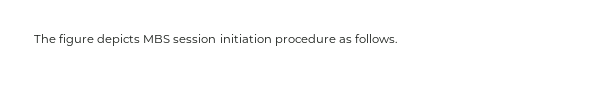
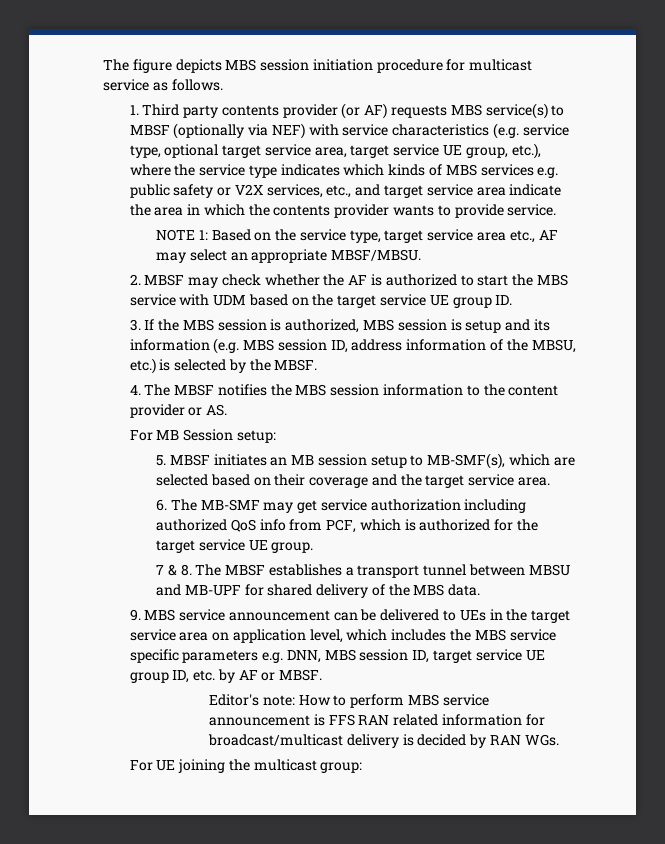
(336, 40) none -> [446,59,533,71] [103,79,149,91] for multicast service
(397, 38) none -> [129,103,565,119] [129,123,569,139] [129,143,541,159] [129,164,559,178] [129,184,562,198] [129,204,557,218] [155,229,558,243] [155,249,422,263] [129,274,568,288] [129,294,513,308] [129,319,550,333] [129,338,576,354] [129,358,318,374] [129,384,559,396] [129,404,228,418] [129,429,276,443] [155,453,575,469] [155,474,551,488] [155,499,527,513] [155,519,539,533] [155,539,314,553] [155,564,570,578] [155,584,481,598] [129,609,571,623] [129,629,556,643] [129,649,545,663] [129,669,323,683] [208,694,489,708] [208,714,545,726] [207,734,559,748] [129,759,363,773] // 1. Third party contents provider (or AF) requests MBS service(s) to MBSF (optionally via NEF) with service characteristics (e.g. service type, optional target service area, target service UE group, etc.), where the service type indicates which kinds of MBS services e.g. public safety or V2X services, etc., and target service area indicate the area in which the contents provider wants to provide service. // NOTE 1: Based on the service type, target service area etc., AF may select an appropriate MBSF/MBSU. // 2. MBSF may check whether the AF is authorized to start the MBS service with UDM based on the target service UE group ID. // 3. If the MBS session is authorized, MBS session is setup and its information (e.g. MBS session ID, address information of the MBSU, etc.) is selected by the MBSF. // 4. The MBSF notifies the MBS session information to the content provider or AS. // For MB Session setup: // 5. MBSF initiates an MB session setup to MB-SMF(s), which are selected based on their coverage and the target service area. // 6. The MB-SMF may get service authorization including authorized QoS info from PCF, which is authorized for the target service UE group. // 7 & 8. The MBSF establishes a transport tunnel between MBSU and MB-UPF for shared delivery of the MBS data. // 9. MBS service announcement can be delivered to UEs in the target service area on application level, which includes the MBS service specific parameters e.g. DNN, MBS session ID, target service UE group ID, etc. by AF or MBSF. // Editor's note: How to perform MBS service announcement is FFS RAN related information for broadcast/multicast delivery is decided by RAN WGs. // For UE joining the multicast group:

